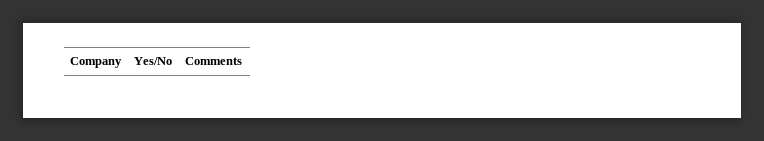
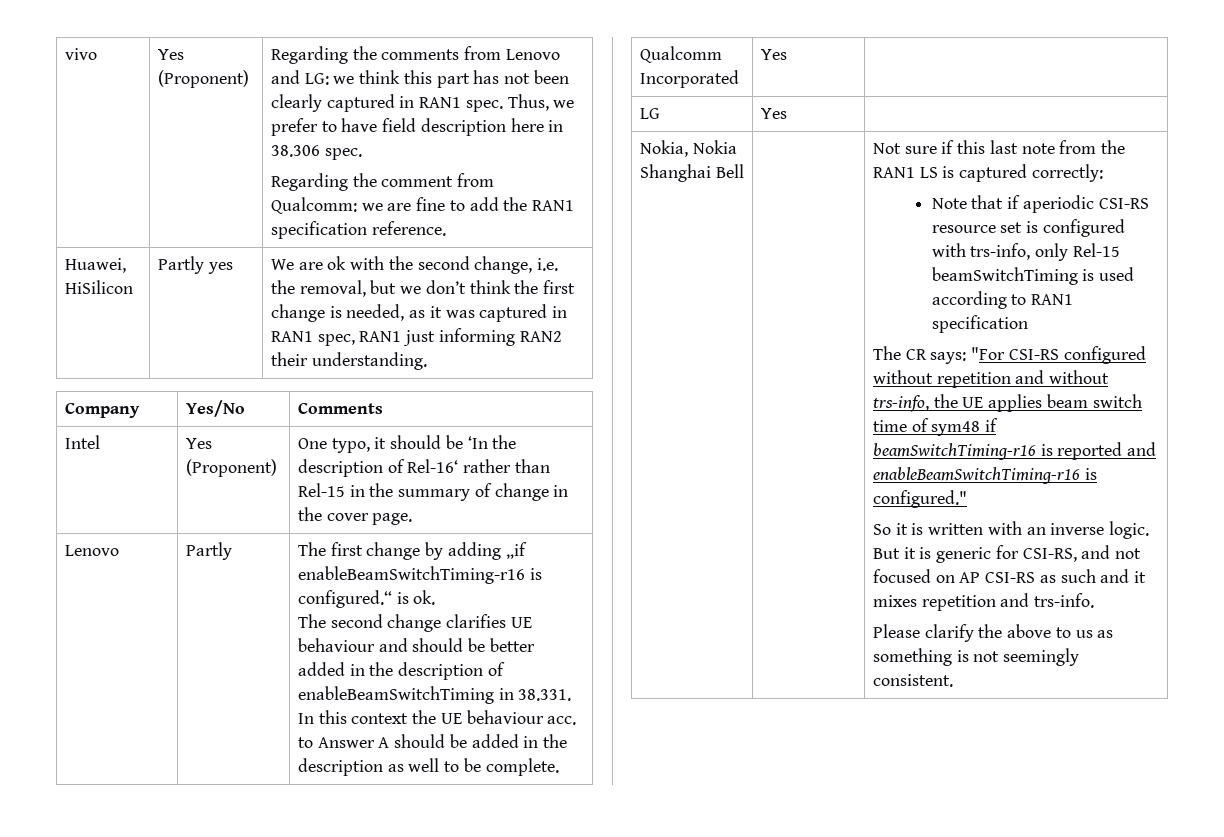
[70,57,123,68] [134,57,173,65] [185,57,243,65] Company | Yes/No | Comments -> [65,48,98,60] [158,49,185,60] [158,70,250,88] [271,46,560,64] [271,70,569,88] [271,94,575,112] [271,118,564,136] [271,145,362,160] [271,173,495,191] [271,197,575,214] [271,221,446,239] [65,258,127,273] [65,280,134,294] [158,256,233,274] [271,256,559,274] [271,280,576,297] [271,304,568,322] [271,328,562,346] [271,352,427,370] [65,403,141,418] [186,400,246,417] [298,403,384,414] [65,435,101,449] [186,438,213,449] [186,459,278,477] [298,435,517,453] [298,459,550,477] [298,483,569,501] [298,507,413,525] [65,545,120,556] [186,542,233,560] [298,542,527,560] [298,566,542,584] [298,590,436,608] [298,614,532,632] [298,638,535,652] [298,662,505,680] [298,686,572,704] [298,710,577,725] [298,734,568,748] [298,758,559,776] [640,46,723,63] [640,70,740,88] [761,49,788,60] [640,108,661,119] [761,108,788,119] [640,140,737,157] [640,164,744,182] [873,140,1126,154] [873,164,1103,182] [931,195,1149,213] [931,219,1125,237] [931,243,1120,261] [931,267,1135,285] [931,291,1074,309] [931,315,1028,333] [873,346,1146,364] [873,370,1110,388] [873,394,1142,412] [873,418,999,436] [873,442,1157,460] [873,467,1097,484] [873,490,968,508] [873,521,1150,539] [873,545,1142,563] [873,569,1147,583] [873,593,1095,611] [873,624,1114,642] [873,648,1080,666] [873,674,954,687] vivo | Yes (Proponent) | Regarding the comments from Lenovo and LG: we think this part has not been clearly captured in RAN1 spec. Thus, we prefer to have field description here in 38.306 spec. // Regarding the comment from Qualcomm: we are fine to add the RAN1 specification reference. // Huawei, HiSilicon | Partly yes | We are ok with the second change, i.e. the removal, but we don’t think the first change is needed, as it was captured in RAN1 spec, RAN1 just informing RAN2 their understanding. // Company | Yes/No | Comments // Intel | Yes (Proponent) | One typo, it should be ‘In the description of Rel-16‘ rather than Rel-15 in the summary of change in the cover page. // Lenovo | Partly | The first change by adding „if enableBeamSwitchTiming-r16 is configured.“ is ok. // The second change clarifies UE behaviour and should be better added in the description of enableBeamSwitchTiming in 38.331. In this context the UE behaviour acc. to Answer A should be added in the description as well to be complete. // Qualcomm Incorporated | Yes | // LG | Yes | // Nokia, Nokia Shanghai Bell | | Not sure if this last note from the RAN1 LS is captured correctly: // Note that if aperiodic CSI-RS resource set is configured with trs-info, only Rel-15 beamSwitchTiming is used according to RAN1 specification // The CR says: "For CSI-RS configured without repetition and without trs-info, the UE applies beam switch time of sym48 if beamSwitchTiming-r16 is reported and enableBeamSwitchTiming-r16 is configured." // So it is written with an inverse logic. But it is generic for CSI-RS, and not focused on AP CSI-RS as such and it mixes repetition and trs-info. // Please clarify the above to us as something is not seemingly consistent.

